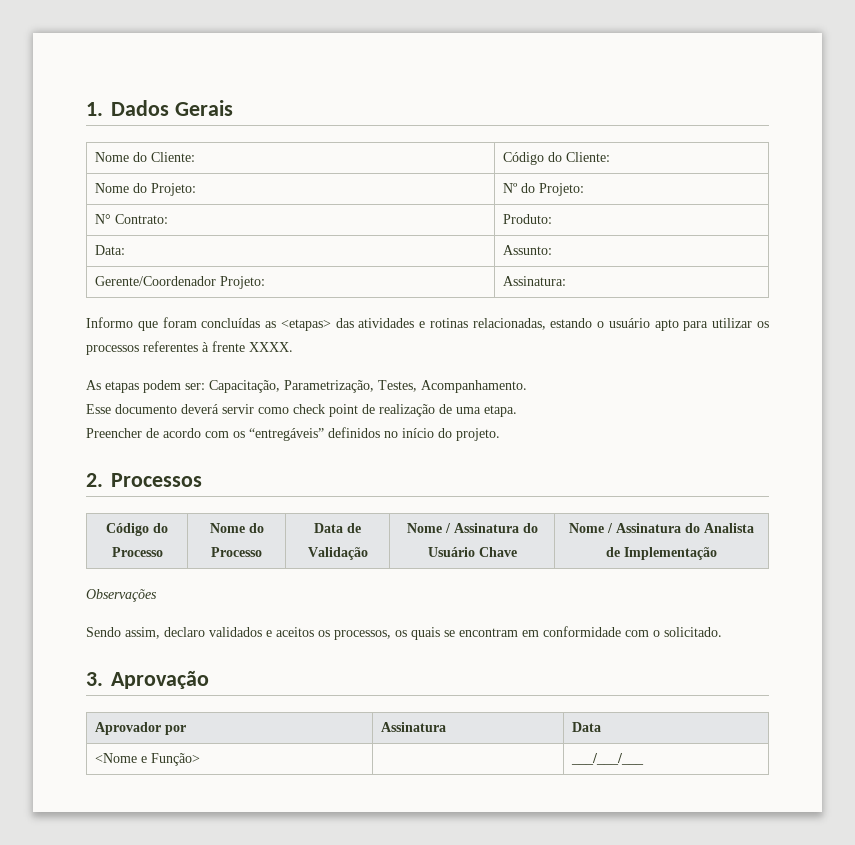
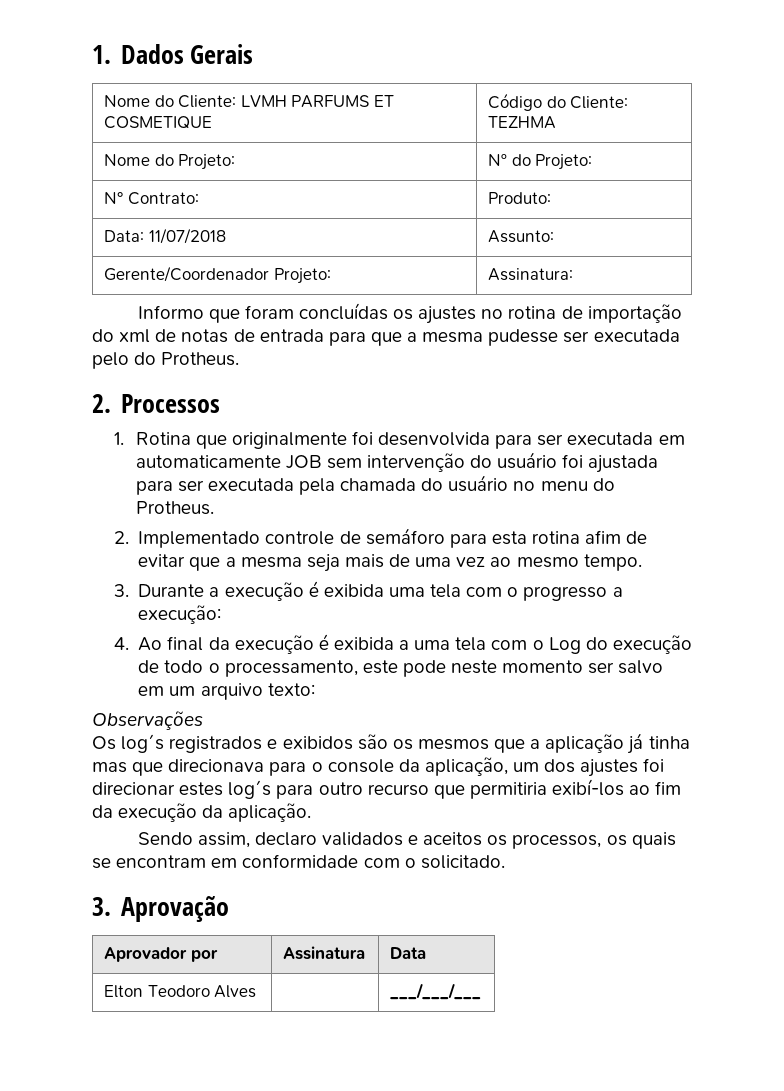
(195, 157) none -> [240,95,394,108] [103,116,212,129] LVMH PARFUMS ET COSMETIQUE
(610, 157) none -> [487,116,556,129] TEZHMA
(125, 250) none -> [148,228,226,244] 11/07/2018
[265,318,769,331] [86,341,293,355] [86,380,527,393] [86,404,517,417] [86,427,500,441] [86,473,203,487] [106,523,168,536] [111,547,163,557] [209,523,264,533] [211,547,262,557] [314,523,361,533] [307,547,368,560] [406,523,538,533] [427,547,517,557] [569,523,754,533] [606,547,717,560] [86,589,157,602] as <etapas> das atividades e rotinas relacionadas, estando o usuário apto para utilizar os processos referentes à frente XXXX. // As etapas podem ser: Capacitação, Parametrização, Testes, Acompanhamento. // Esse documento deverá servir como check point de realização de uma etapa. // Preencher de acordo com os “entregáveis” definidos no início do projeto. // 2. Processos // Código do Processo | Nome do Processo | Data de Validação | Nome / Assinatura do Usuário Chave | Nome / Assinatura do Analista de Implementação // Observações -> [393,304,682,324] [92,329,680,346] [92,352,240,369] [92,394,220,413] [113,431,685,449] [135,452,659,473] [135,475,615,495] [135,501,214,515] [113,528,648,548] [138,554,642,572] [113,581,623,601] [138,605,222,624] [113,634,692,654] [138,660,664,677] [138,683,315,700] [92,711,203,730] [92,733,690,754] [92,757,665,777] [92,779,682,799] [92,803,312,822] os ajustes no rotina de importação do xml de notas de entrada para que a mesma pudesse ser executada pelo do Protheus. // 2. Processos // 1. Rotina que originalmente foi desenvolvida para ser executada em automaticamente JOB sem intervenção do usuário foi ajustada para ser executada pela chamada do usuário no menu do Protheus. // 2. Implementado controle de semáforo para esta rotina afim de evitar que a mesma seja mais de uma vez ao mesmo tempo. // 3. Durante a execução é exibida uma tela com o progresso a execução: // 4. Ao final da execução é exibida a uma tela com o Log do execução de todo o processamento, este pode neste momento ser salvo em um arquivo texto: // Observações // Os log´s registrados e exibidos são os mesmos que a aplicação já tinha mas que direcionava para o console da aplicação, um dos ajustes foi direcionar estes log´s para outro recurso que permitiria exibí-los ao fim da execução da aplicação.
[94,753,200,766] <Nome e Função> -> [103,985,257,998] Elton Teodoro Alves

